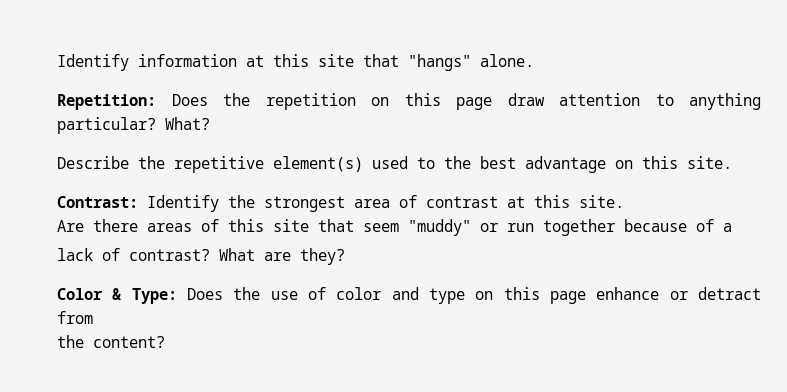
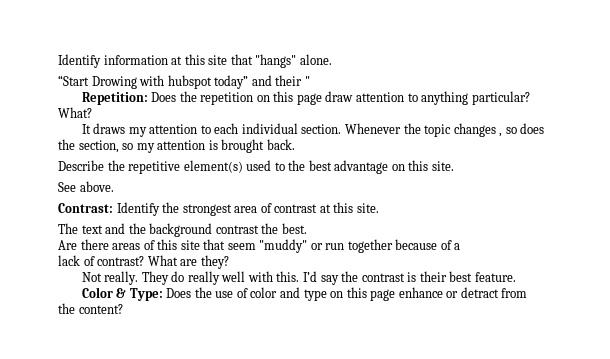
(534, 60) none -> [58,75,310,89] // “Start Drowing with hubspot today” and their "
(210, 123) none -> [81,123,545,137] [58,139,295,153] // It draws my attention to each individual section. Whenever the topic changes , so does the section, so my attention is brought back.
(732, 162) none -> [58,181,114,192] // See above.
(624, 201) none -> [58,223,307,237] // The text and the background contrast the best.
(345, 256) none -> [81,271,516,285] // Not really. They do really well with this. I’d say the contrast is their best feature.

